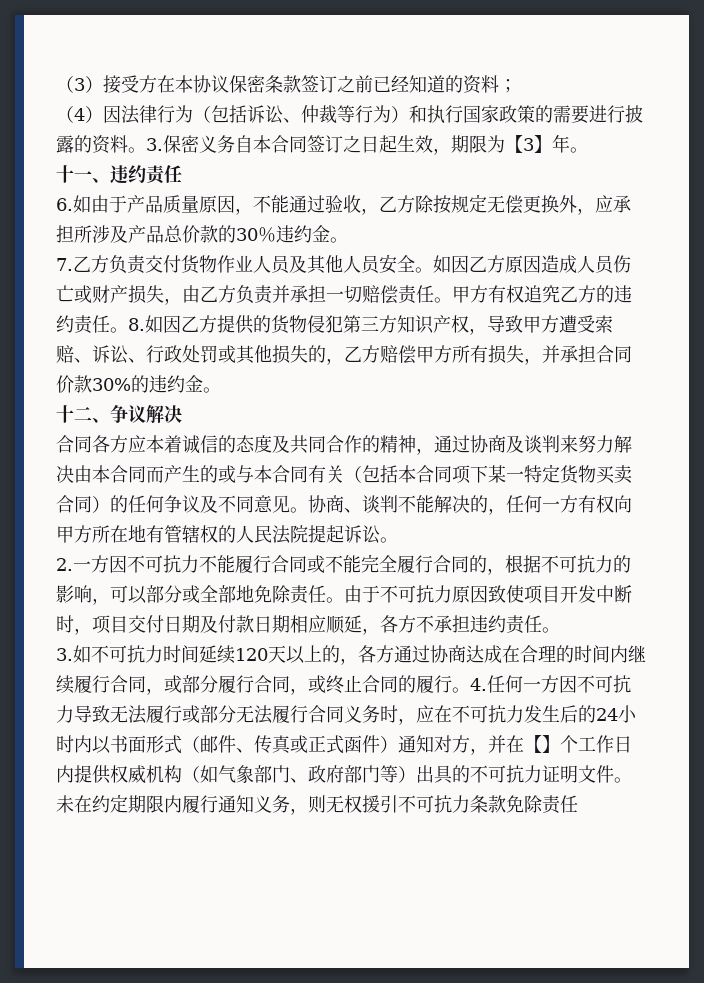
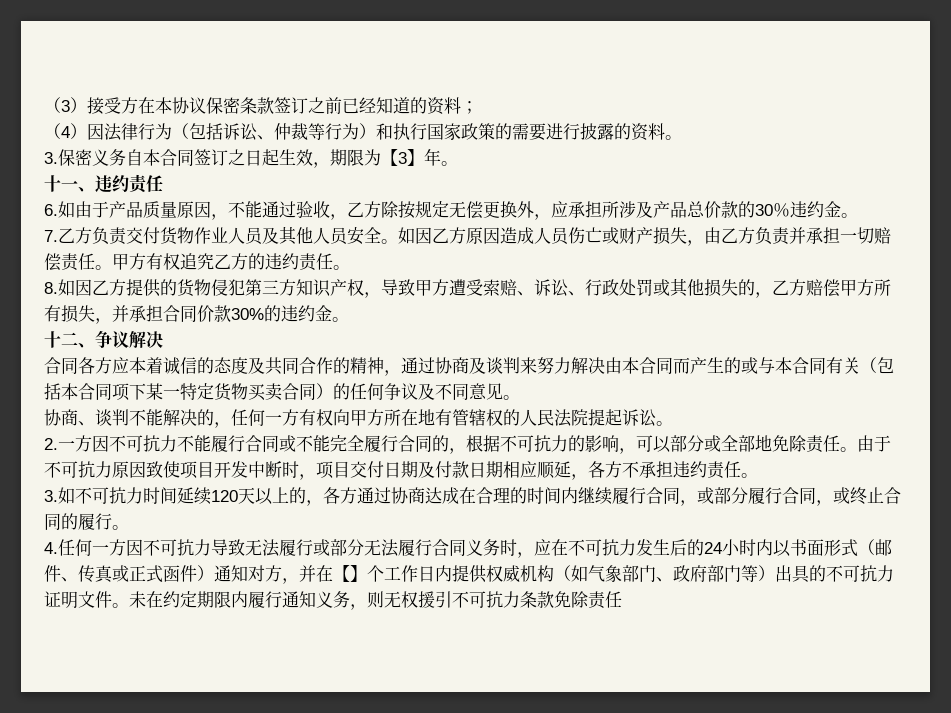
(146, 150) none -> (682, 137) //
(128, 330) none -> (350, 267) //
(308, 510) none -> (520, 397) //
(470, 690) none -> (129, 527) //

